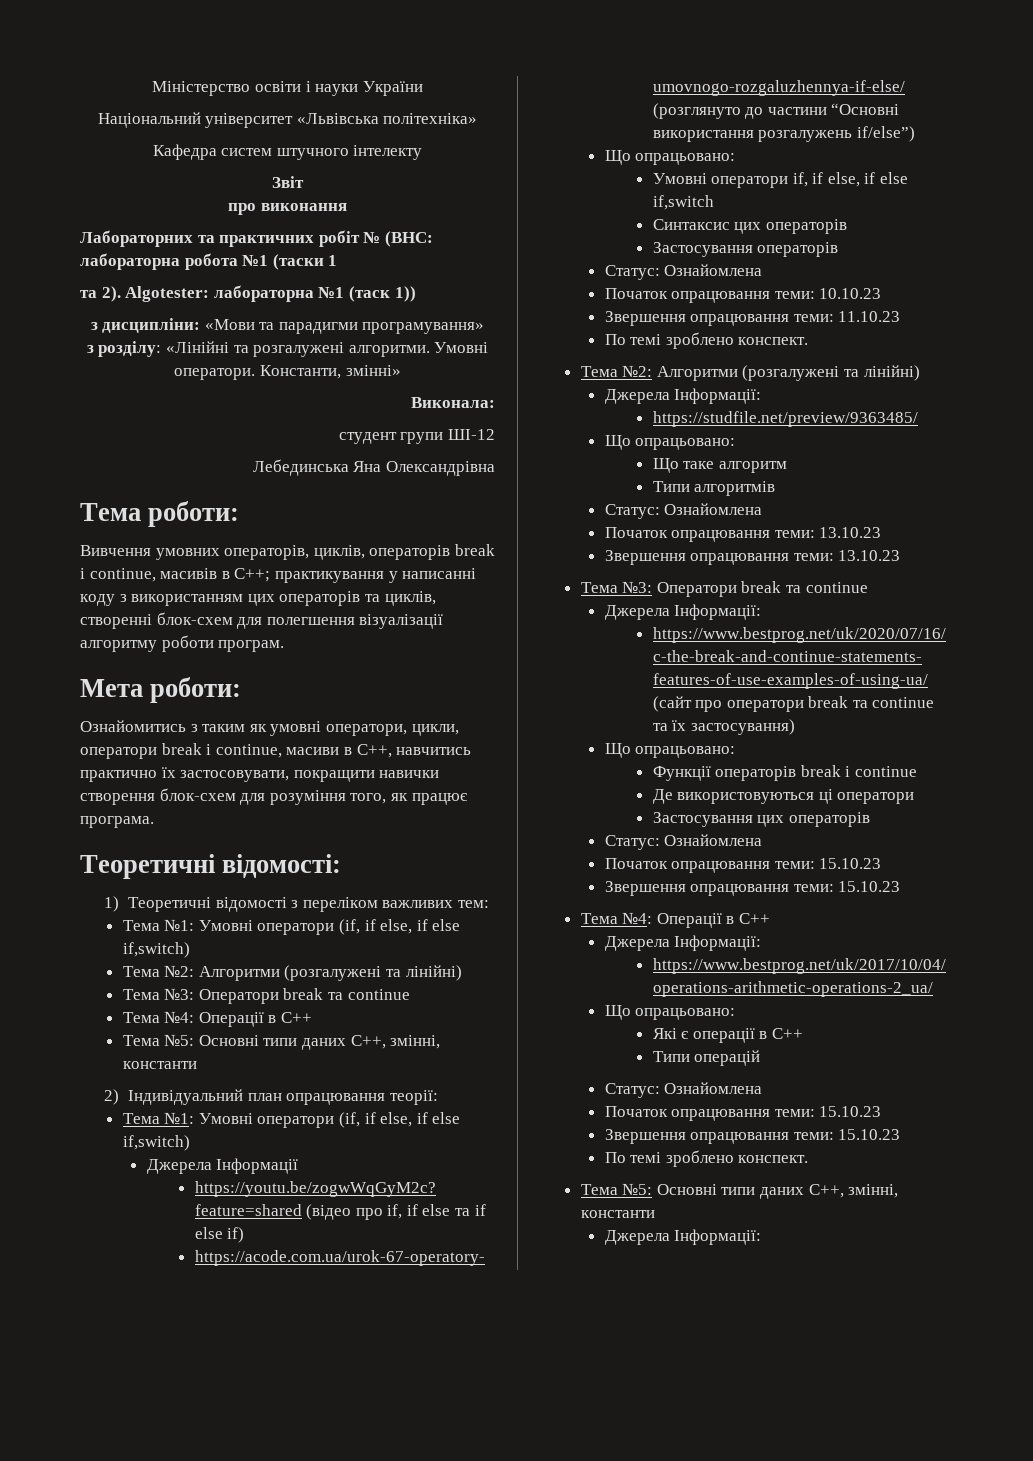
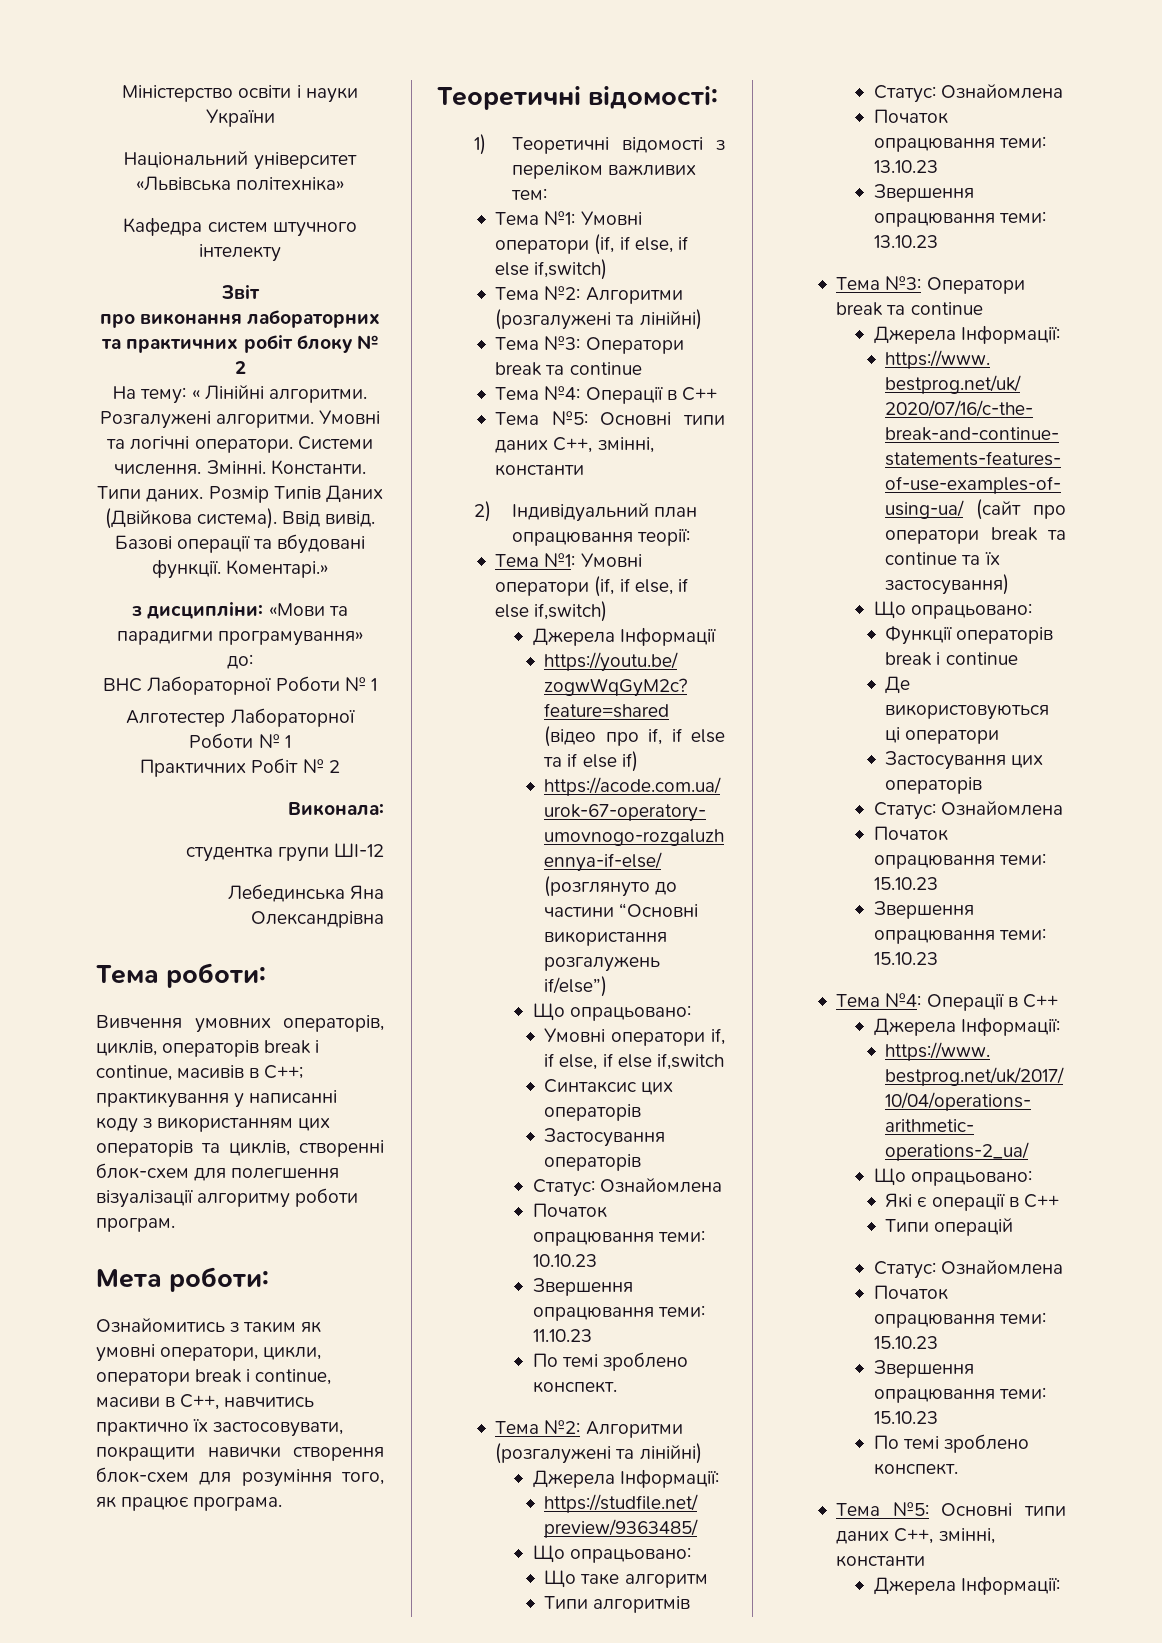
[80,230,193,247] // Лабораторних -> [246,310,381,328] лабораторних
[363,231,433,247] [80,253,338,270] [80,285,416,302] № (ВНС: лабораторна робота №1 (таски 1 // та 2). Algotester: лабораторна №1 (таск 1)) -> [296,335,378,353] [234,361,246,374] [113,385,367,404] [99,410,381,429] [106,436,373,453] [114,460,366,475] [97,485,383,503] [104,508,376,529] [114,534,366,554] [151,559,329,579] блоку № 2 // На тему: « Лінійні алгоритми. Розгалужені алгоритми. Умовні та логічні оператори. Системи числення. Змінні. Константи. Типи даних. Розмір Типів Даних (Двійкова система). Ввід вивід. Базові операції та вбудовані функції. Коментарі.»
[86,341,489,357] [174,365,401,380] з розділу: «Лінійні та розгалужені алгоритми. Умовні оператори. Константи, змінні» -> [227,654,253,669] [103,676,377,695] [126,708,355,727] [189,733,291,748] [140,758,340,777] до: // ВНС Лабораторної Роботи № 1 // Алготестер Лабораторної Роботи № 1 // Практичних Робіт № 2
[338,432,397,444] студент -> [185,846,273,862] студентка

